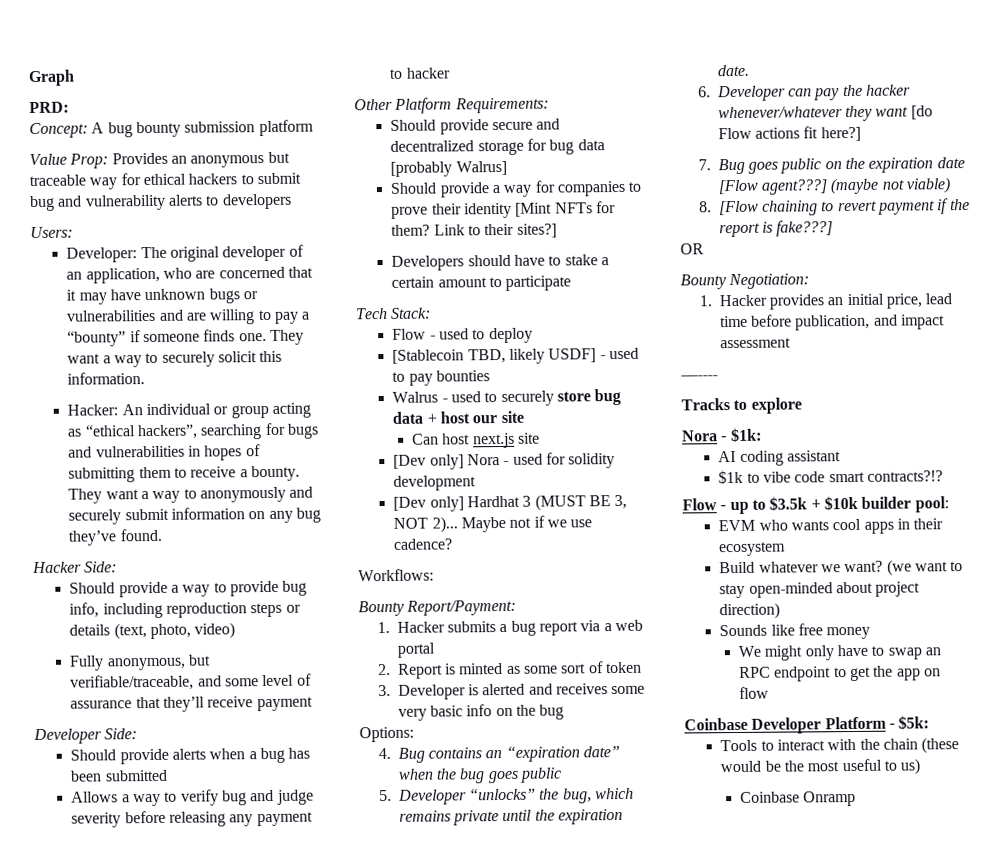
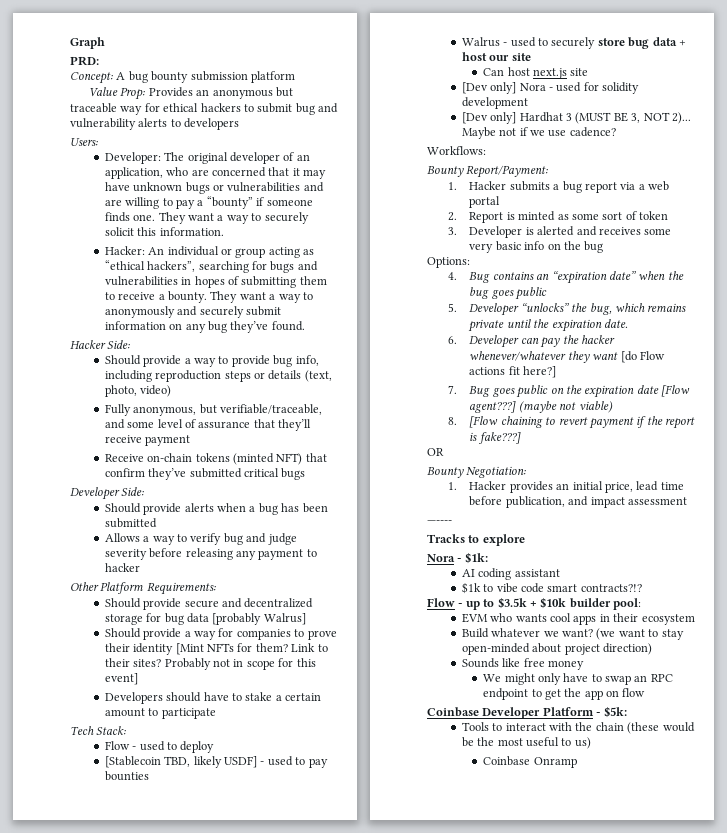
(313, 704) none -> [104,453,327,465] [104,468,306,480] // Receive on-chain tokens (minted NFT) that confirm they’ve submitted critical bugs
[516,223,557,238] sites?] -> [133,658,316,670] [104,673,138,685] sites? Probably not in scope for this event]

